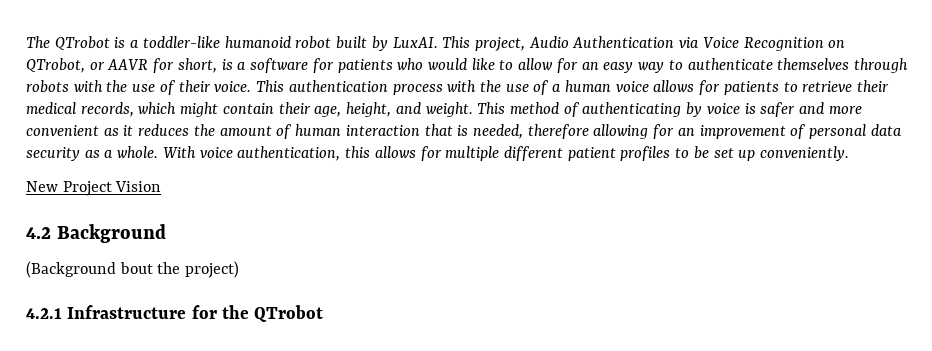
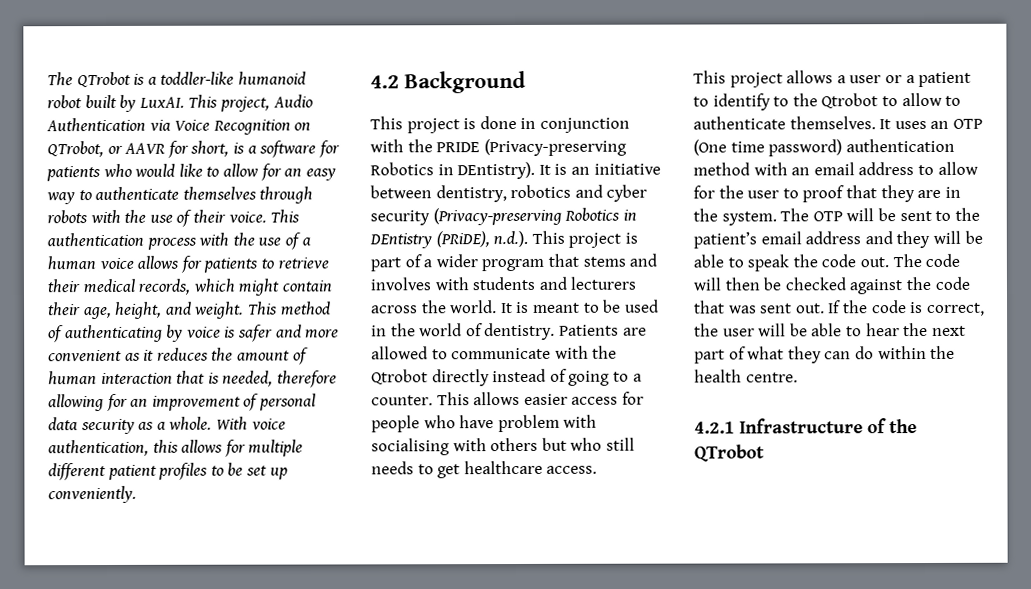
[26,181,162,196] // New Project Vision -> (137, 494) none
[26,261,240,278] (Background bout the project) -> [370,115,630,134] [370,138,627,157] [370,161,661,180] [370,184,648,203] [370,207,637,226] [369,230,638,249] [370,253,658,272] [370,276,637,291] [371,299,659,314] [371,322,647,341] [371,345,618,360] [371,368,642,387] [371,391,644,406] [371,414,598,433] [371,437,635,456] [371,460,598,479] [693,70,972,88] [693,92,962,111] [693,116,983,130] [693,138,955,157] [693,161,978,176] [693,185,961,203] [693,207,980,226] [693,230,983,249] [693,253,961,272] [693,276,970,295] [694,300,985,316] [694,322,966,337] [694,345,956,364] [694,369,798,383] This project is done in conjunction with the PRIDE (Privacy-preserving Robotics in DEntistry). It is an initiative between dentistry, robotics and cyber security (Privacy-preserving Robotics in DEntistry (PRiDE), n.d.). This project is part of a wider program that stems and involves with students and lecturers across the world. It is meant to be used in the world of dentistry. Patients are allowed to communicate with the Qtrobot directly instead of going to a counter. This allows easier access for people who have problem with socialising with others but who still needs to get healthcare access. // This project allows a user or a patient to identify to the Qtrobot to allow to authenticate themselves. It uses an OTP (One time password) authentication method with an email address to allow for the user to proof that they are in the system. The OTP will be sent to the patient’s email address and they will be able to speak the code out. The code will then be checked against the code that was sent out. If the code is correct, the user will be able to hear the next part of what they can do within the health centre.
[191,305,217,319] for -> [867,418,888,434] of

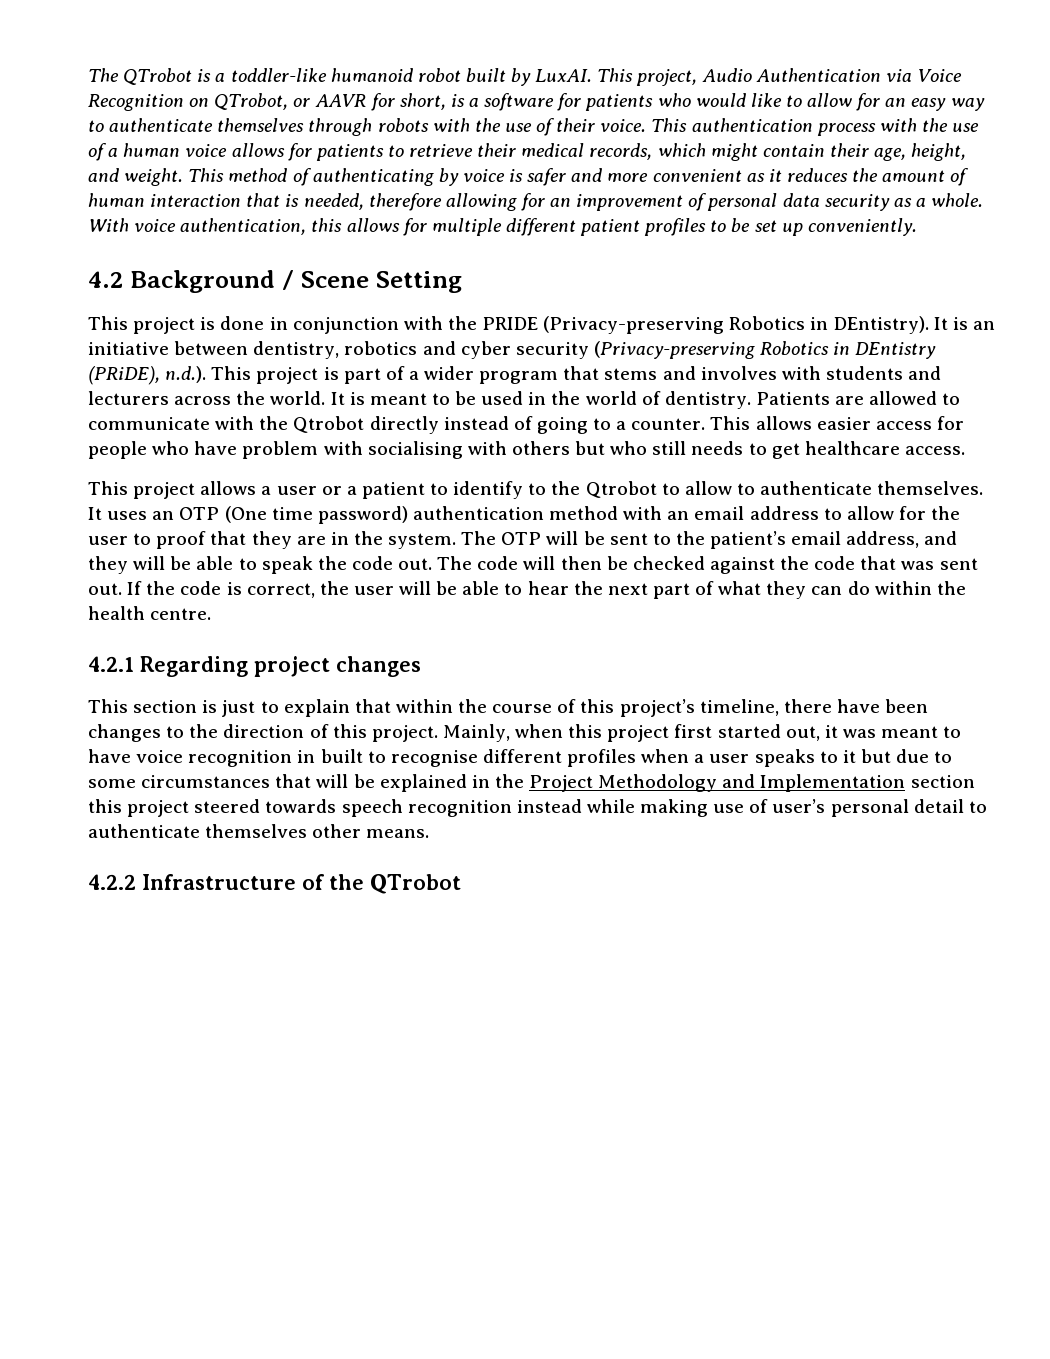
(526, 82) none -> [281,270,462,293] / Scene Setting
[805,231,862,245] address -> [846,531,920,548] address,
(735, 427) none -> [140,656,421,677] [88,699,929,717] [88,724,962,742] [88,749,953,767] [88,774,975,792] [88,799,987,817] [88,824,430,838] [88,874,136,890] Regarding project changes // This section is just to explain that within the course of this project’s timeline, there have been changes to the direction of this project. Mainly, when this project first started out, it was meant to have voice recognition in built to recognise different profiles when a user speaks to it but due to some circumstances that will be explained in the Project Methodology and Implementation section this project steered towards speech recognition instead while making use of user’s personal detail to authenticate themselves other means. // 4.2.2

